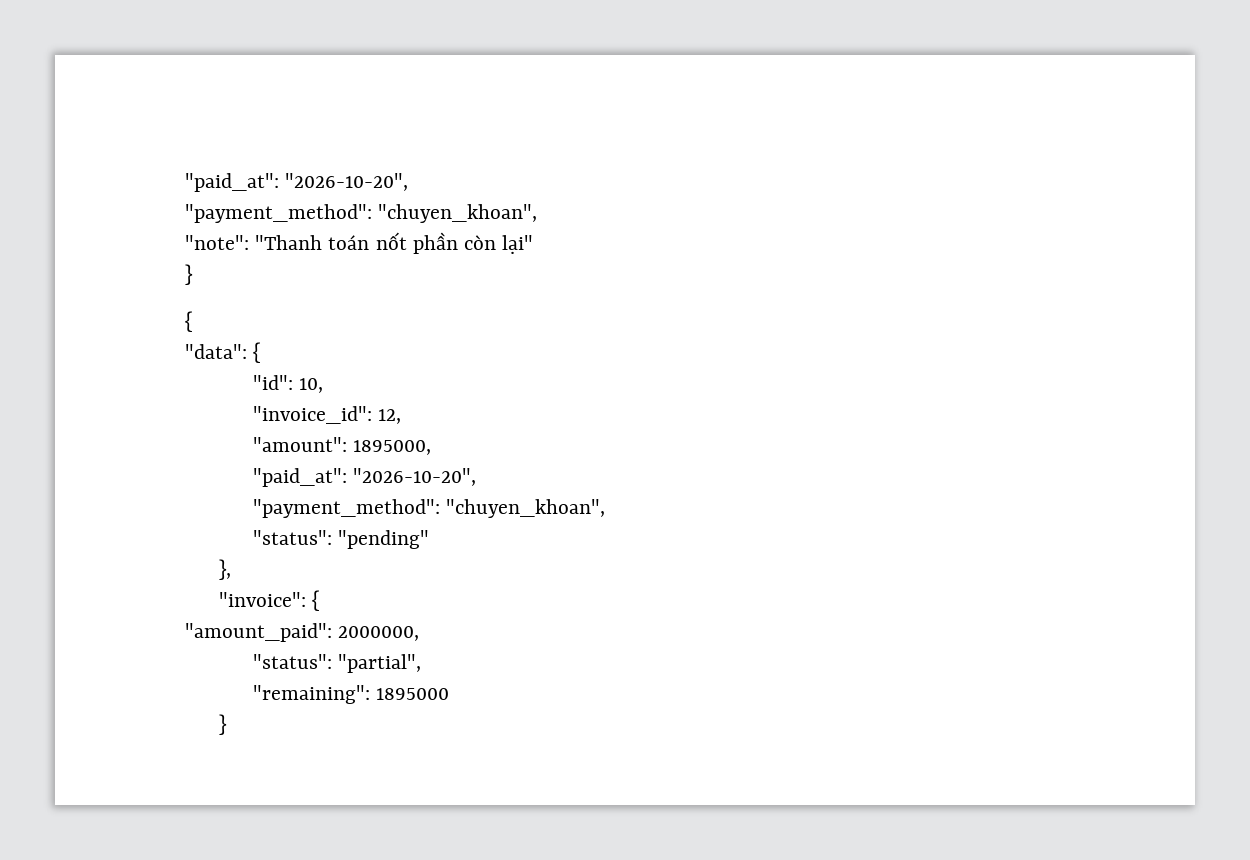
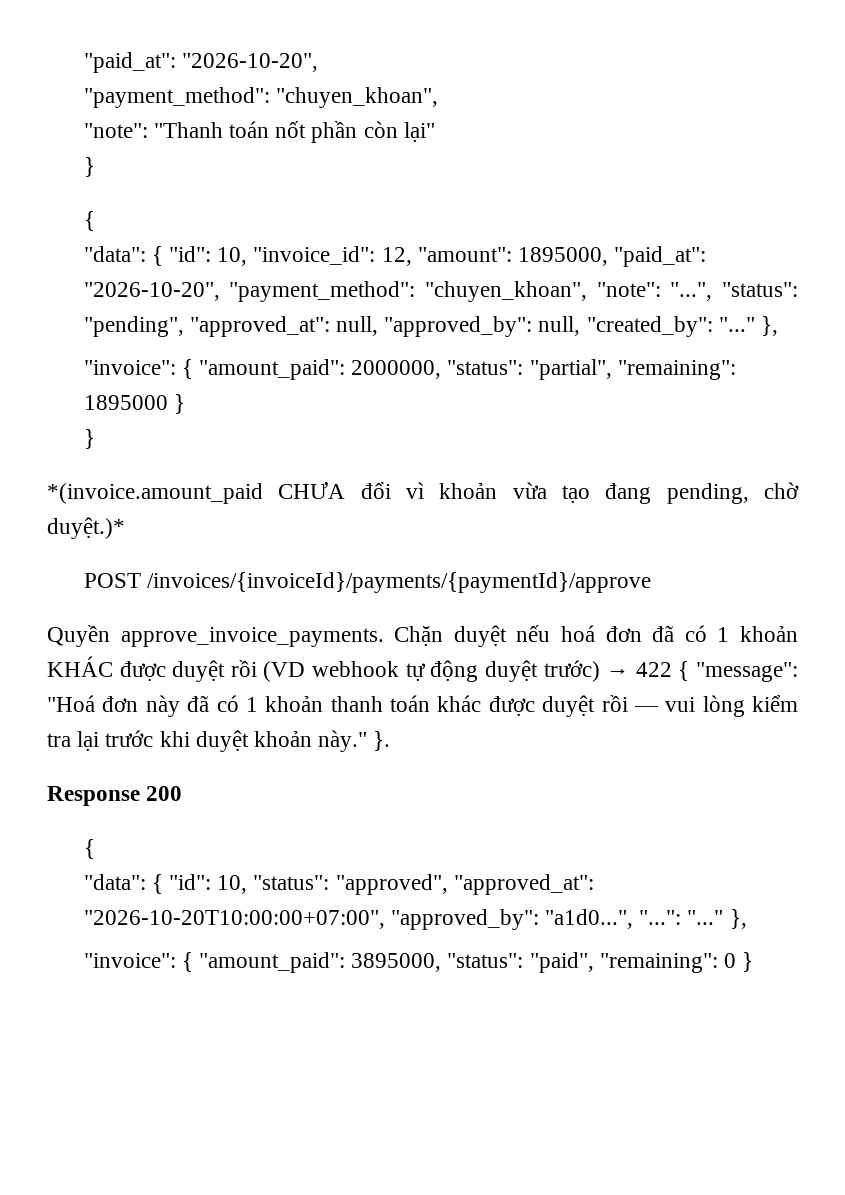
[253,375,324,393] // "id": 10, // -> [168,246,248,266] "id": 10,
(402, 416) // -> (412, 256) none
[253,468,477,487] [253,499,606,518] [253,530,430,549] [219,559,232,580] [219,590,321,611] // "paid_at": "2026-10-20", // "payment_method": "chuyen_khoan", // "status": "pending" // }, // "invoice": { // -> [614,246,707,267] [83,281,798,302] [83,316,778,337] [83,359,193,379] "paid_at": "2026-10-20", "payment_method": "chuyen_khoan", "note": "...", "status": "pending", "approved_at": null, "approved_by": null, "created_by": "..." }, // "invoice": {
(420, 633) // -> (442, 369) none
(422, 663) // -> (612, 369) none
[219,714,228,735] // } -> [173,394,185,414] [83,429,95,449] [47,482,800,504] [47,517,125,539] [83,572,651,593] [47,625,799,647] [47,656,799,682] [47,695,798,717] [47,730,391,752] [47,786,183,806] [83,839,95,859] [83,874,594,895] [83,909,747,930] [83,952,754,973] } // } // *(invoice.amount_paid CHƯA đổi vì khoản vừa tạo đang pending, chờ duyệt.)* // POST /invoices/{invoiceId}/payments/{paymentId}/approve // Quyền approve_invoice_payments. Chặn duyệt nếu hoá đơn đã có 1 khoản KHÁC được duyệt rồi (VD webhook tự động duyệt trước) → 422 { "message": "Hoá đơn này đã có 1 khoản thanh toán khác được duyệt rồi — vui lòng kiểm tra lại trước khi duyệt khoản này." }. // Response 200 // { // "data": { "id": 10, "status": "approved", "approved_at": "2026-10-20T10:00:00+07:00", "approved_by": "a1d0...", "...": "..." }, // "invoice": { "amount_paid": 3895000, "status": "paid", "remaining": 0 }

